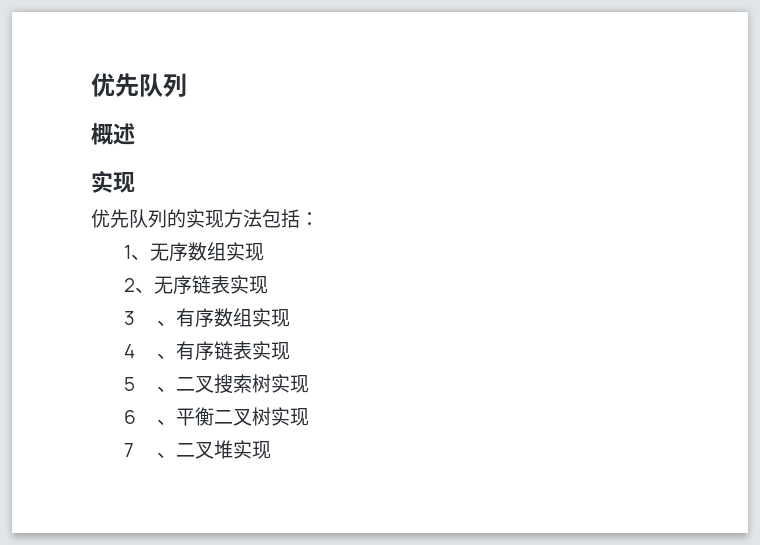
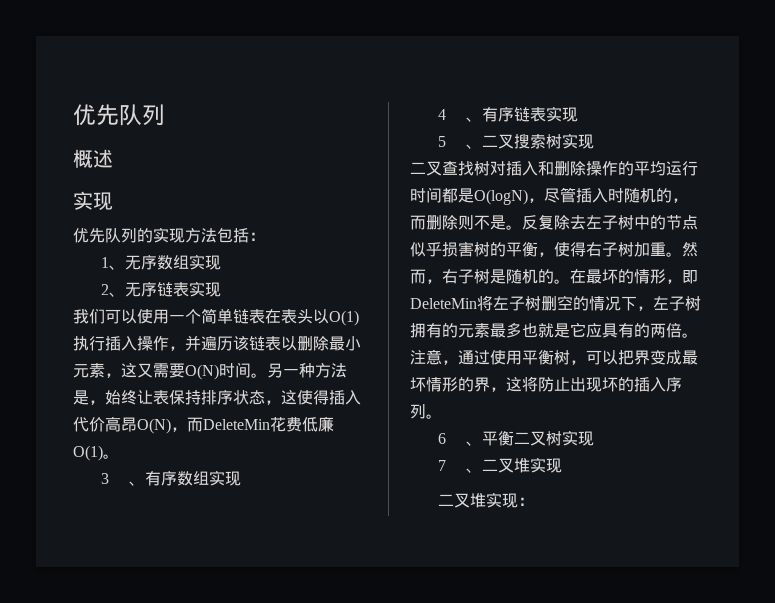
(268, 285) none -> [73,308,359,326] [73,335,361,351] [73,362,347,380] [73,390,361,405] [73,416,334,434] [73,445,119,461] // 我们可以使用一个简单链表在表头以O(1)执行插入操作，并遍历该链表以删除最小元素，这又需要O(N)时间。另一种方法是，始终让表保持排序状态，这使得插入代价高昂O(N)，而DeleteMin花费低廉O(1)。
(309, 384) none -> [410,161,698,176] [410,187,688,205] [410,215,698,230] [410,241,698,257] [410,269,698,284] [410,295,701,311] [410,322,698,338] [410,349,698,365] [410,376,682,392] [410,404,442,419] // 二叉查找树对插入和删除操作的平均运行时间都是O(logN)，尽管插入时随机的，而删除则不是。反复除去左子树中的节点似乎损害树的平衡，使得右子树加重。然而，右子树是随机的。在最坏的情形，即DeleteMin将左子树删空的情况下，左子树拥有的元素最多也就是它应具有的两倍。注意，通过使用平衡树，可以把界变成最坏情形的界，这将防止出现坏的插入序列。
(271, 450) none -> [438,492,535,508] // 二叉堆实现：

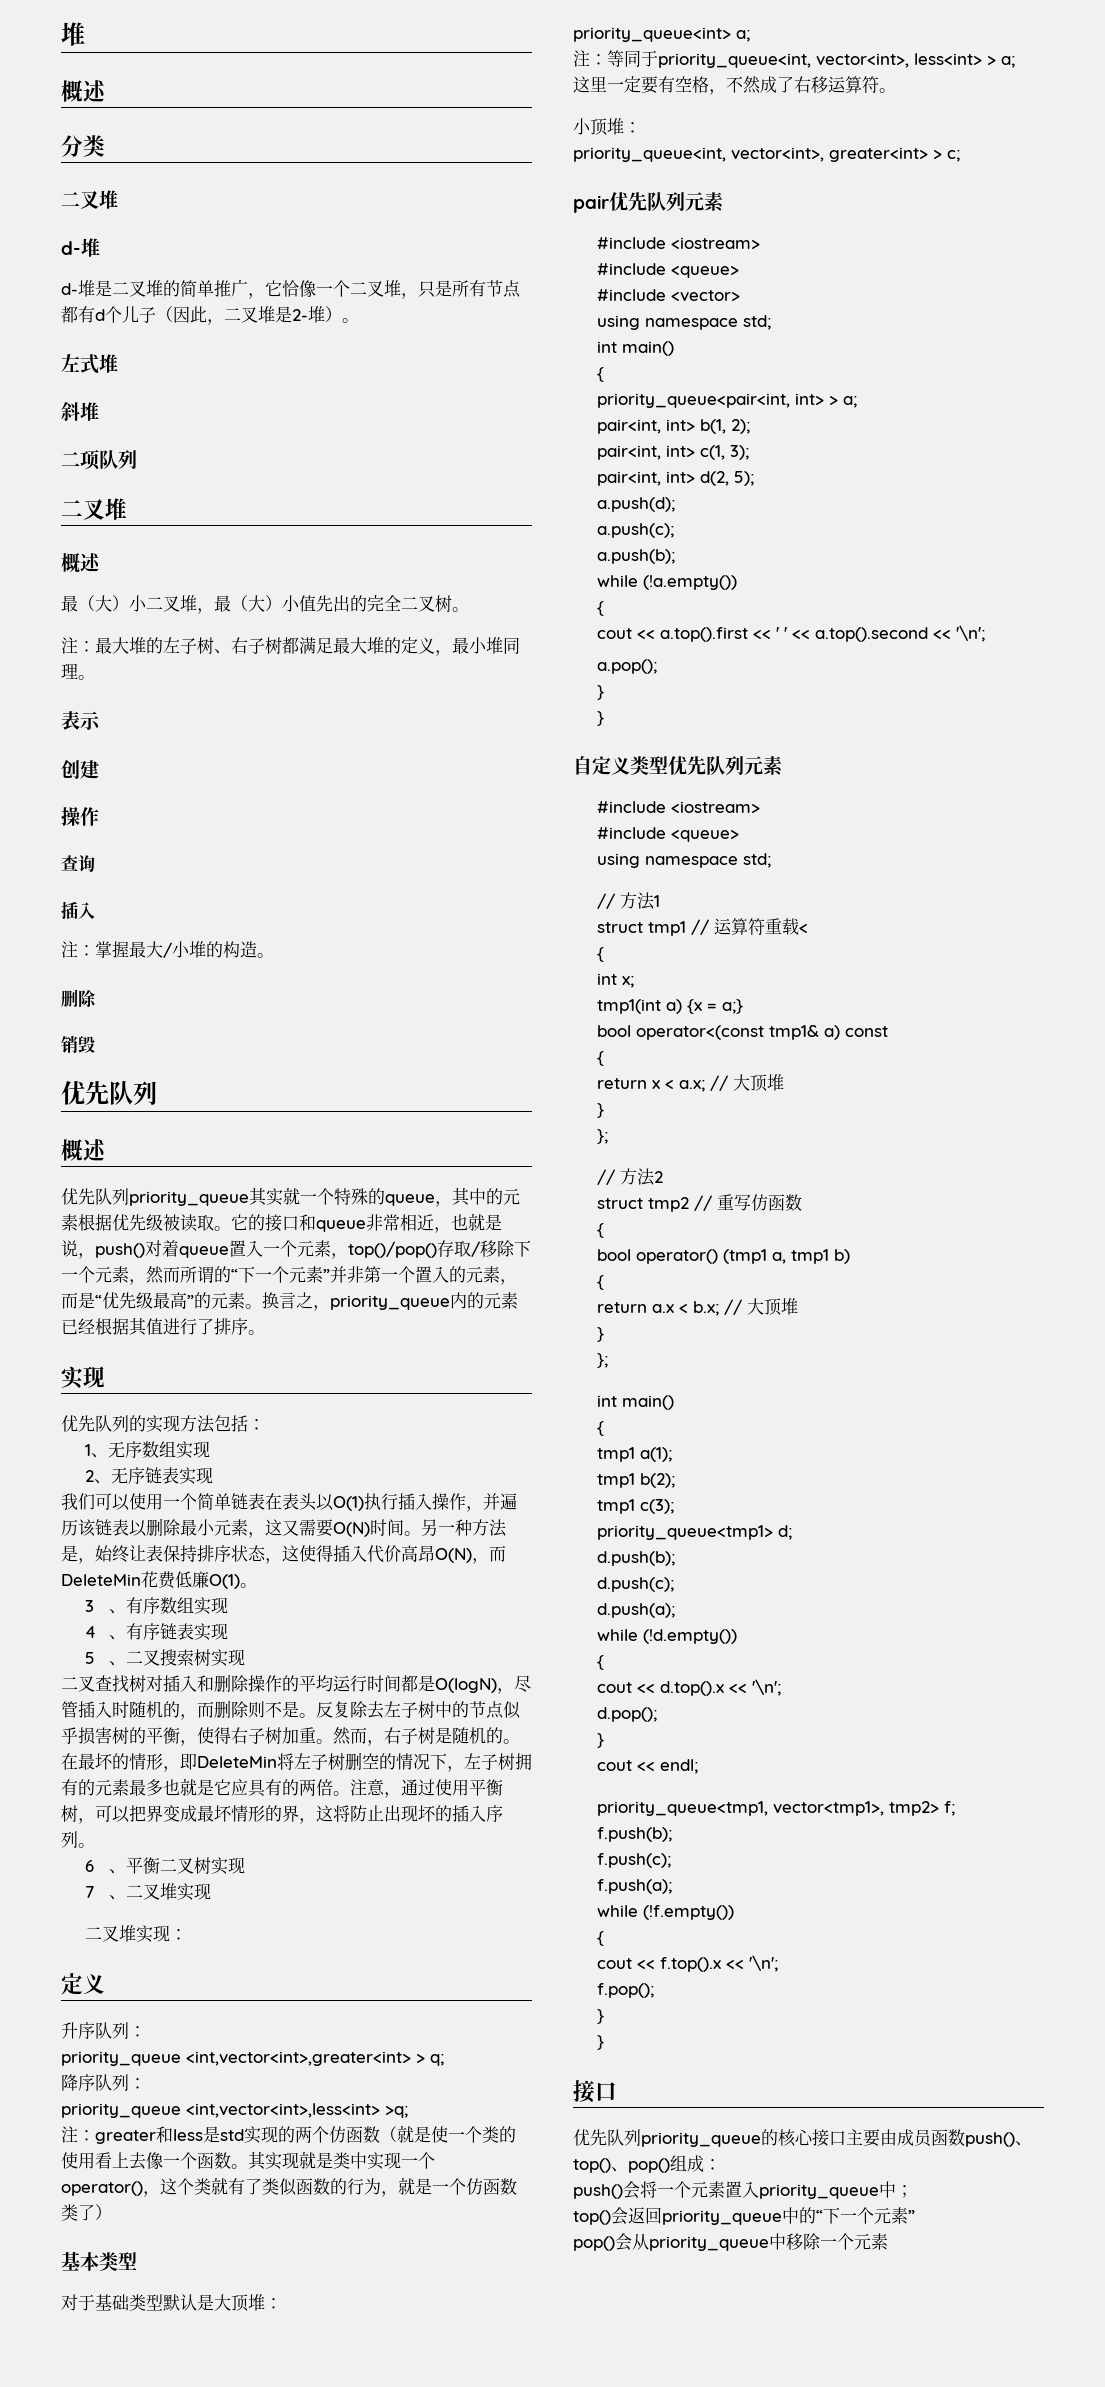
[73,104,165,126] [73,149,113,168] 优先队列 // 概述 -> [61,22,85,46] [61,80,106,102] [61,135,105,157] [61,190,118,209] [61,238,100,257] [61,279,521,299] [61,306,359,325] [61,354,118,374] [61,402,99,421] [61,450,137,470] [61,498,127,520] [61,553,101,573] [61,595,469,614] [61,637,520,656] [61,663,95,680] [61,711,101,730] [61,759,99,779] [61,807,99,826] [61,855,95,872] [61,901,95,919] [61,941,274,958] [61,989,97,1008] [61,1035,95,1053] [61,1081,157,1106] [61,1139,106,1161] [61,1187,520,1207] [61,1213,502,1233] [61,1240,531,1259] [61,1266,517,1285] [61,1292,518,1311] [61,1317,265,1336] 堆 // 概述 // 分类 // 二叉堆 // d-堆 // d-堆是二叉堆的简单推广，它恰像一个二叉堆，只是所有节点都有d个儿子（因此，二叉堆是2-堆）。 // 左式堆 // 斜堆 // 二项队列 // 二叉堆 // 概述 // 最（大）小二叉堆，最（大）小值先出的完全二叉树。 // 注：最大堆的左子树、右子树都满足最大堆的定义，最小堆同理。 // 表示 // 创建 // 操作 // 查询 // 插入 // 注：掌握最大/小堆的构造。 // 删除 // 销毁 // 优先队列 // 概述 // 优先队列priority_queue其实就一个特殊的queue，其中的元素根据优先级被读取。它的接口和queue非常相近，也就是说，push()对着queue置入一个元素，top()/pop()存取/移除下一个元素，然而所谓的“下一个元素”并非第一个置入的元素，而是“优先级最高”的元素。换言之，priority_queue内的元素已经根据其值进行了排序。
(535, 501) none -> [61,1973,105,1995] [61,2022,146,2039] [61,2051,444,2066] [61,2074,146,2091] [61,2103,408,2118] [61,2125,516,2144] [61,2151,435,2170] [61,2177,517,2197] [61,2204,112,2221] [61,2252,137,2271] [61,2294,282,2312] [573,27,750,42] [573,50,1015,68] [573,76,896,95] [573,118,641,136] [573,147,960,162] [573,192,724,213] [597,237,761,249] [597,263,740,278] [597,289,741,302] [597,315,772,330] [597,341,675,356] [597,367,605,382] [597,393,858,408] [597,419,751,434] [597,445,750,460] [597,471,755,486] [597,497,676,512] [597,523,675,538] [597,549,676,564] [597,575,738,590] [597,601,605,616] [597,625,986,642] [597,659,658,674] [597,685,605,700] [597,711,605,726] [573,756,783,776] [597,801,761,813] [597,827,740,842] [597,853,772,868] [597,892,661,910] [597,918,809,936] [597,947,605,962] [597,973,635,988] [597,999,744,1014] [597,1025,889,1040] [597,1051,605,1066] [597,1074,785,1092] [597,1103,605,1118] [597,1129,609,1144] [597,1168,664,1186] [597,1194,803,1212] [597,1223,605,1238] [597,1249,851,1264] [597,1275,605,1290] [597,1298,799,1316] [597,1327,605,1342] [597,1353,609,1368] [597,1395,675,1410] [597,1421,605,1436] [597,1447,673,1462] [597,1473,676,1488] [597,1499,675,1514] [597,1525,793,1540] [597,1551,676,1566] [597,1577,675,1592] [597,1603,676,1618] [597,1629,738,1644] [597,1655,605,1670] [597,1679,782,1696] [597,1707,658,1722] [597,1733,605,1748] [597,1759,699,1774] [597,1801,956,1816] [597,1827,673,1842] [597,1853,672,1868] [597,1879,673,1894] [597,1905,735,1920] [597,1931,605,1946] [597,1955,779,1972] [597,1983,655,1998] [597,2009,605,2024] [597,2035,605,2050] [573,2080,617,2103] [573,2129,1032,2147] [573,2155,721,2173] [573,2181,913,2199] [573,2207,915,2225] [573,2233,888,2251] // 定义 // 升序队列： // priority_queue <int,vector<int>,greater<int> > q; // 降序队列： // priority_queue <int,vector<int>,less<int> >q; // 注：greater和less是std实现的两个仿函数（就是使一个类的使用看上去像一个函数。其实现就是类中实现一个operator()，这个类就有了类似函数的行为，就是一个仿函数类了） // 基本类型 // 对于基础类型默认是大顶堆： // priority_queue<int> a; // 注：等同于priority_queue<int, vector<int>, less<int> > a; // 这里一定要有空格，不然成了右移运算符。 // 小顶堆： // priority_queue<int, vector<int>, greater<int> > c; // pair优先队列元素 // #include <iostream> // #include <queue> // #include <vector> // using namespace std; // int main() // { // priority_queue<pair<int, int> > a; // pair<int, int> b(1, 2); // pair<int, int> c(1, 3); // pair<int, int> d(2, 5); // a.push(d); // a.push(c); // a.push(b); // while (!a.empty()) // { // cout << a.top().first << ' ' << a.top().second << '\n'; // a.pop(); // } // } // 自定义类型优先队列元素 // #include <iostream> // #include <queue> // using namespace std; // // 方法1 // struct tmp1 // 运算符重载< // { // int x; // tmp1(int a) {x = a;} // bool operator<(const tmp1& a) const // { // return x < a.x; // 大顶堆 // } // }; // // 方法2 // struct tmp2 // 重写仿函数 // { // bool operator() (tmp1 a, tmp1 b) // { // return a.x < b.x; // 大顶堆 // } // }; // int main() // { // tmp1 a(1); // tmp1 b(2); // tmp1 c(3); // priority_queue<tmp1> d; // d.push(b); // d.push(c); // d.push(a); // while (!d.empty()) // { // cout << d.top().x << '\n'; // d.pop(); // } // cout << endl; // priority_queue<tmp1, vector<tmp1>, tmp2> f; // f.push(b); // f.push(c); // f.push(a); // while (!f.empty()) // { // cout << f.top().x << '\n'; // f.pop(); // } // } // 接口 // 优先队列priority_queue的核心接口主要由成员函数push()、top()、pop()组成： // push()会将一个元素置入priority_queue中； // top()会返回priority_queue中的“下一个元素” // pop()会从priority_queue中移除一个元素

